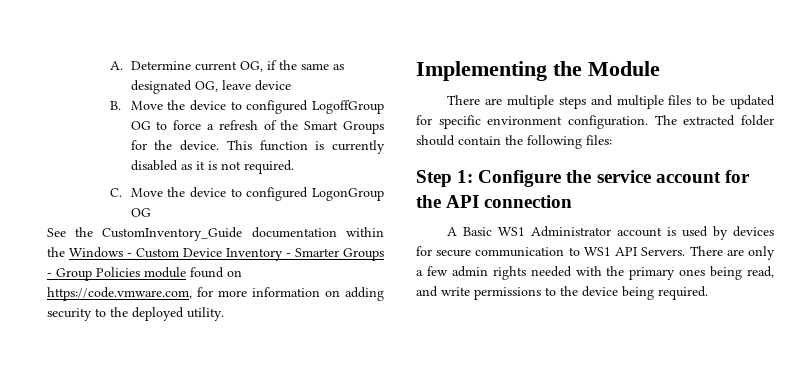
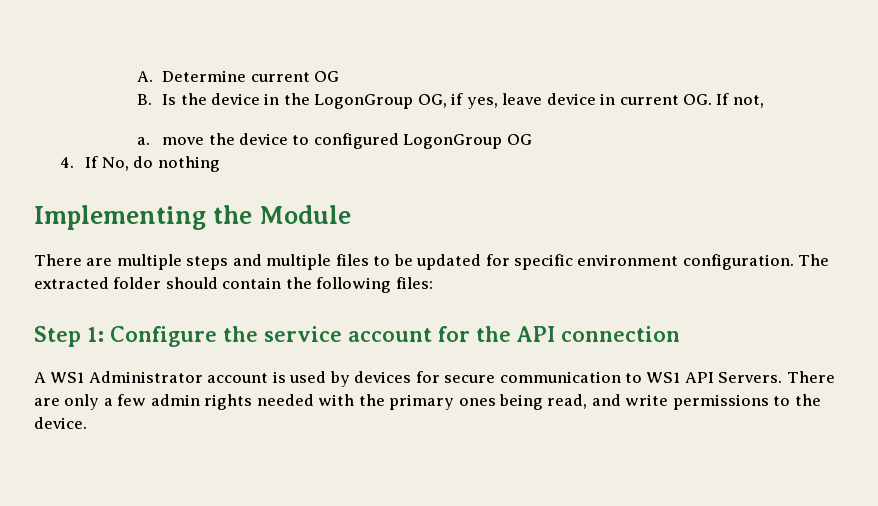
[239,60,344,72] [130,80,291,94] [109,100,384,114] [130,120,384,134] [130,140,385,154] [130,160,294,174] [109,188,163,197] OG, if the same as designated OG, leave device // B. Move the device to configured LogoffGroup OG to force a refresh of the Smart Groups for the device. This function is currently disabled as it is not required. // C. Move -> [314,71,340,82] [136,93,764,109] [136,137,205,145] OG // B. Is the device in the LogonGroup OG, if yes, leave device in current OG. If not, // a. move
[46,227,384,241] [46,247,384,261] [46,267,242,281] [46,287,384,301] [46,307,224,321] See the CustomInventory_Guide documentation within the Windows - Custom Device Inventory - Smarter Groups - Group Policies module found on https://code.vmware.com, for more information on adding security to the deployed utility. -> [59,156,220,172] 4. If No, do nothing
[463,227,493,236] Basic -> (46, 377) none
[582,286,708,300] device being required. -> [34,417,87,429] device.

